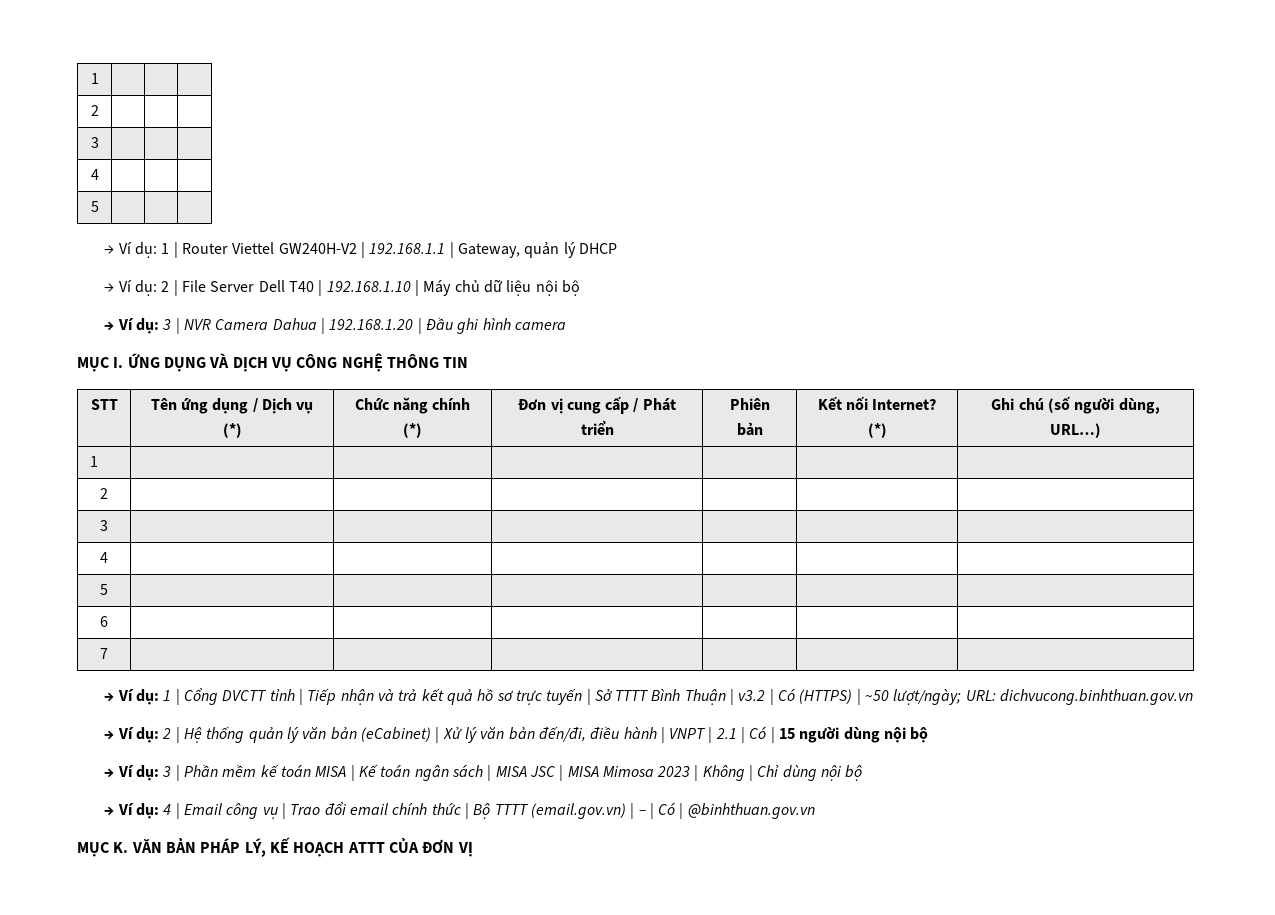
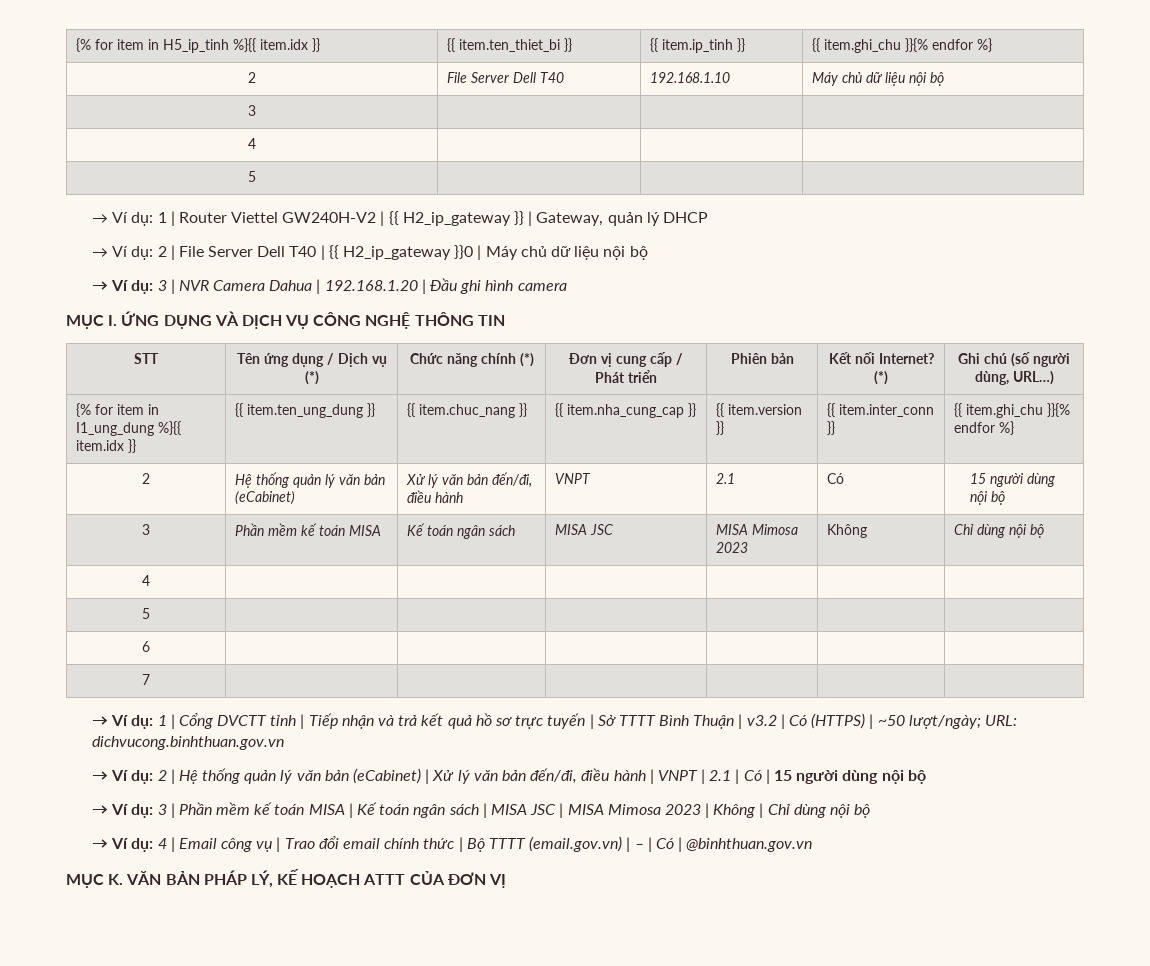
[90,73,99,84] [90,105,99,116] 1 | | | // 2 | | | -> [76,38,321,53] [447,38,573,52] [650,38,746,53] [812,38,993,53] [248,72,256,83] [447,72,565,83] [650,72,731,83] [812,72,945,86] {% for item in H5_ip_tinh %}{{ item.idx }} | {{ item.ten_thiet_bi }} | {{ item.ip_tinh }} | {{ item.ghi_chu }}{% endfor %} // 2 | File Server Dell T40 | 192.168.1.10 | Máy chủ dữ liệu nội bộ
[369,243,446,254] 192.168.1.1 -> [388,211,525,226] {{ H2_ip_gateway }}
[326,281,411,292] 192.168.1.10 -> [328,245,474,260] {{ H2_ip_gateway }}0
[89,456,98,467] [100,488,108,499] [100,520,108,531] 1 | | | | | | // 2 | | | | | | // 3 | | | | | | -> [76,403,160,417] [76,421,182,436] [76,439,137,453] [235,403,376,418] [407,403,528,418] [555,403,697,418] [716,403,803,417] [716,421,725,435] [827,403,935,417] [827,421,836,435] [954,403,1071,418] [954,421,1015,435] [142,473,150,484] [235,472,386,488] [235,491,296,505] [406,472,533,488] [407,490,464,503] [555,473,592,484] [716,473,736,484] [827,473,845,484] [970,473,1056,487] [970,491,1006,505] [142,524,150,535] [235,523,382,536] [407,523,516,539] [555,524,614,535] [716,524,799,535] [716,542,749,553] [827,524,868,538] [954,524,1045,538] {% for item in I1_ung_dung %}{{ item.idx }} | {{ item.ten_ung_dung }} | {{ item.chuc_nang }} | {{ item.nha_cung_cap }} | {{ item.version }} | {{ item.inter_conn }} | {{ item.ghi_chu }}{% endfor %} // 2 | Hệ thống quản lý văn bản (eCabinet) | Xử lý văn bản đến/đi, điều hành | VNPT | 2.1 | Có | 15 người dùng nội bộ // 3 | Phần mềm kế toán MISA | Kế toán ngân sách | MISA JSC | MISA Mimosa 2023 | Không | Chỉ dùng nội bộ

